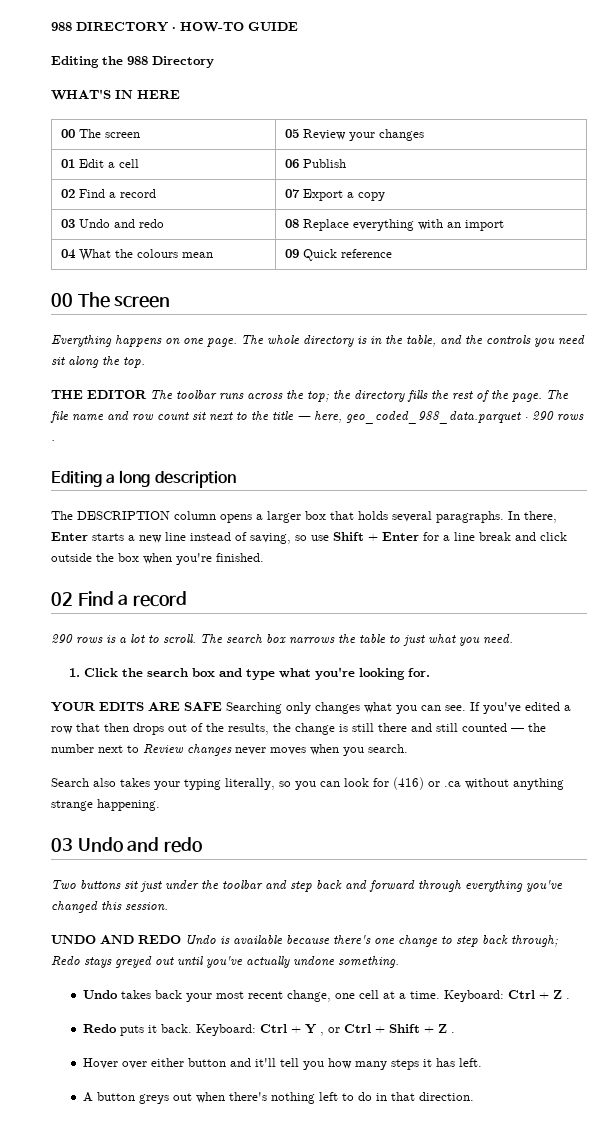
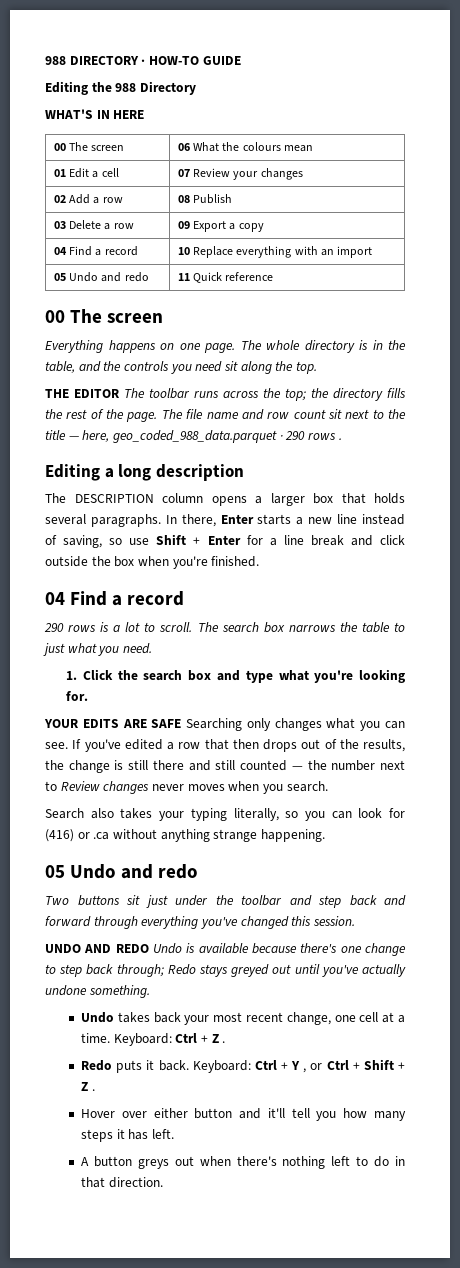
[284,129,424,141] 05 Review your changes -> [177,142,313,152] 06 What the colours mean
[284,159,346,168] [60,189,156,198] [284,189,385,201] [60,219,164,228] [284,219,299,228] 06 Publish // 02 Find a record | 07 Export a copy // 03 Undo and redo | 08 -> [177,168,303,180] [53,194,123,204] [177,194,233,204] [53,220,134,230] [177,221,264,232] [53,246,138,256] [177,247,190,255] 07 Review your changes // 02 Add a row | 08 Publish // 03 Delete a row | 09 Export a copy // 04 Find a record | 10
[60,249,213,261] [284,249,299,258] 04 What the colours mean | 09 -> [53,272,149,282] [177,273,190,281] 05 Undo and redo | 11
[51,592,73,606] 02 -> [45,592,65,605] 04
[51,838,73,852] 03 -> [45,865,65,878] 05

